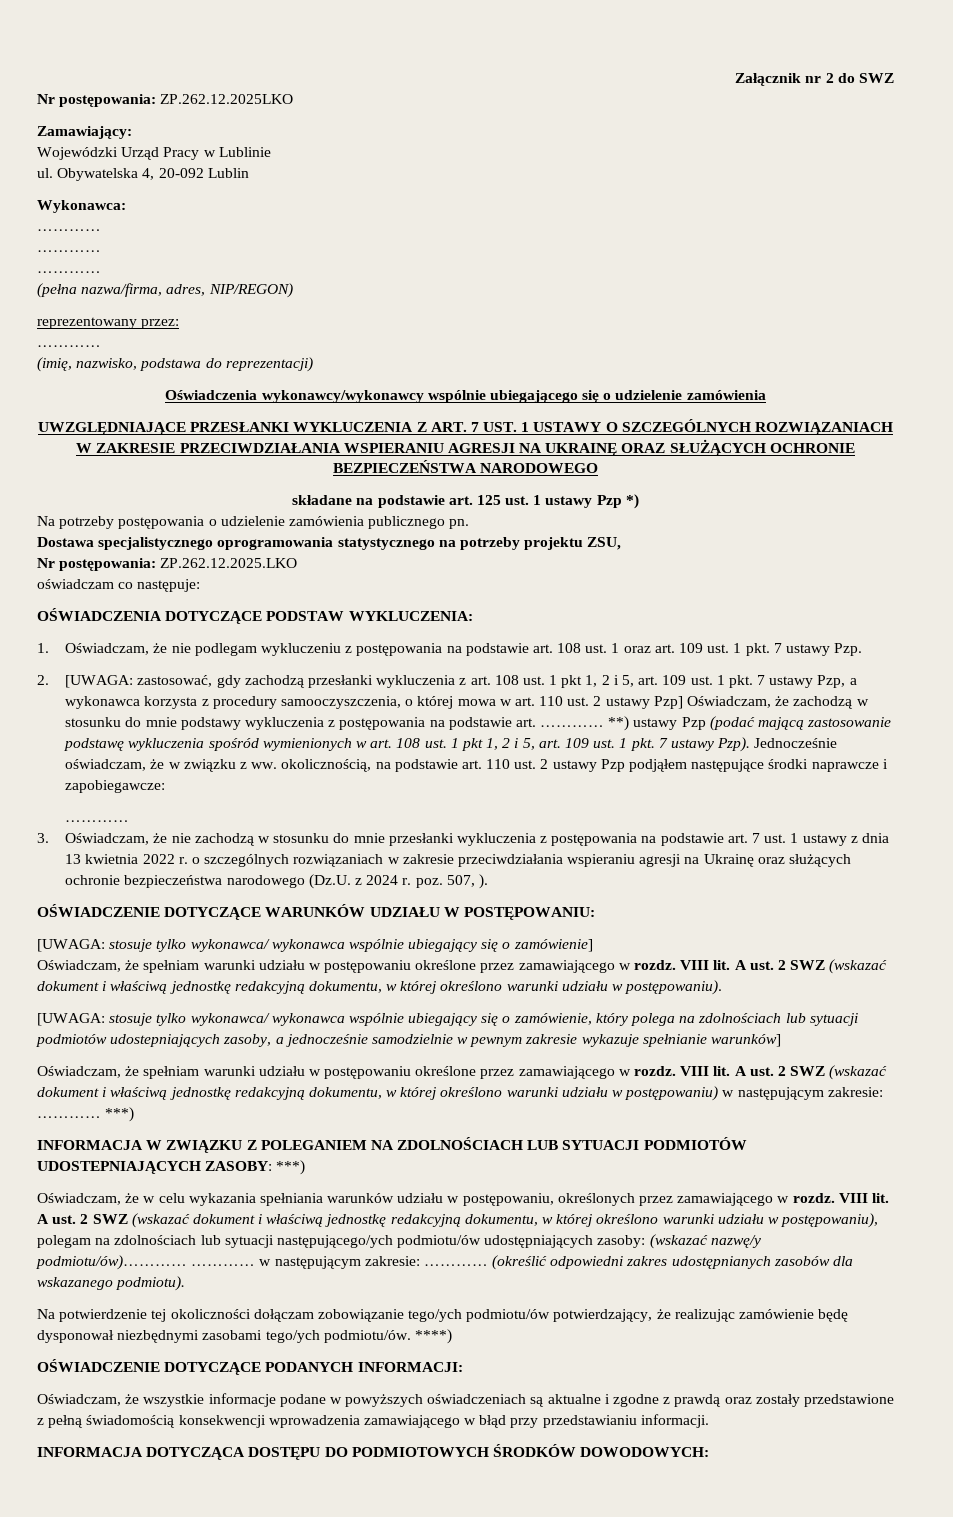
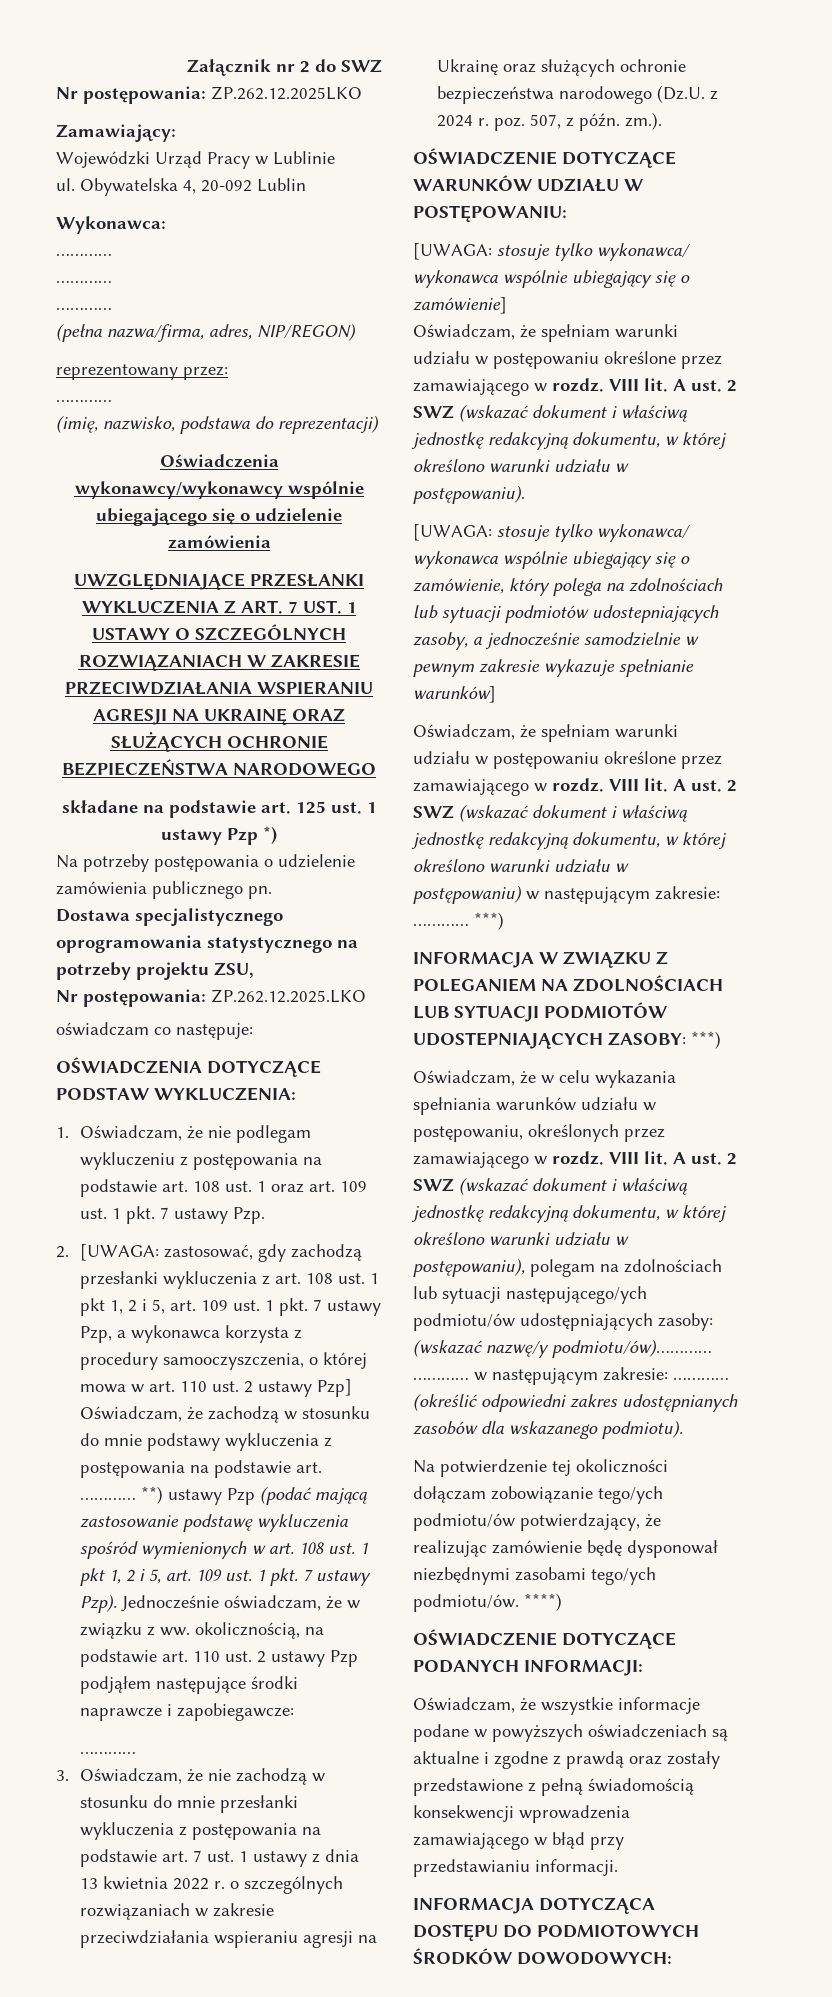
[478,874,488,889] ). -> [566,112,663,131] z późn. zm.).

